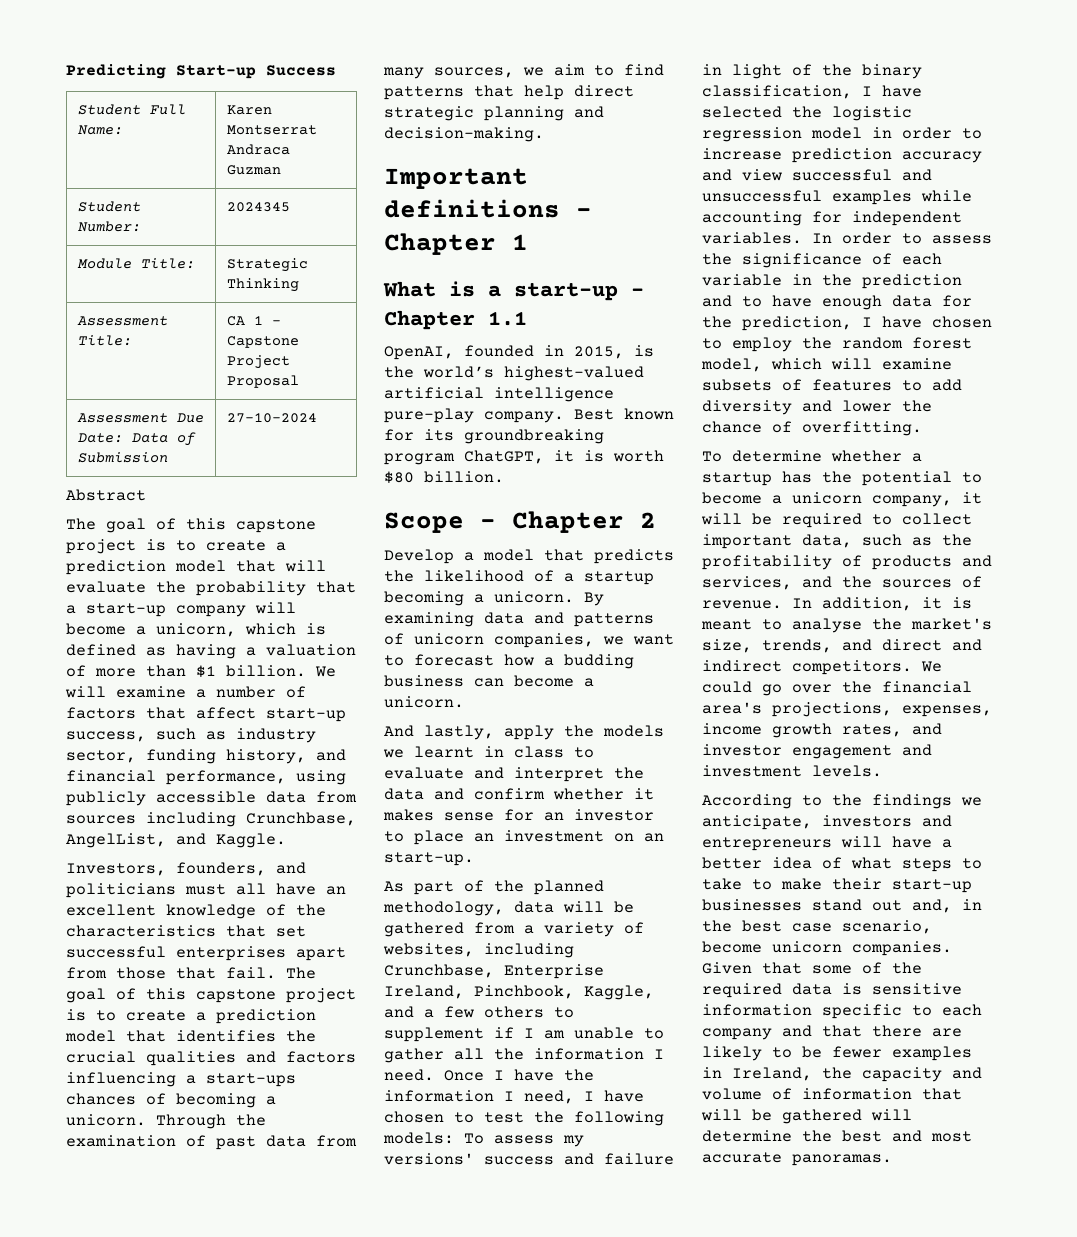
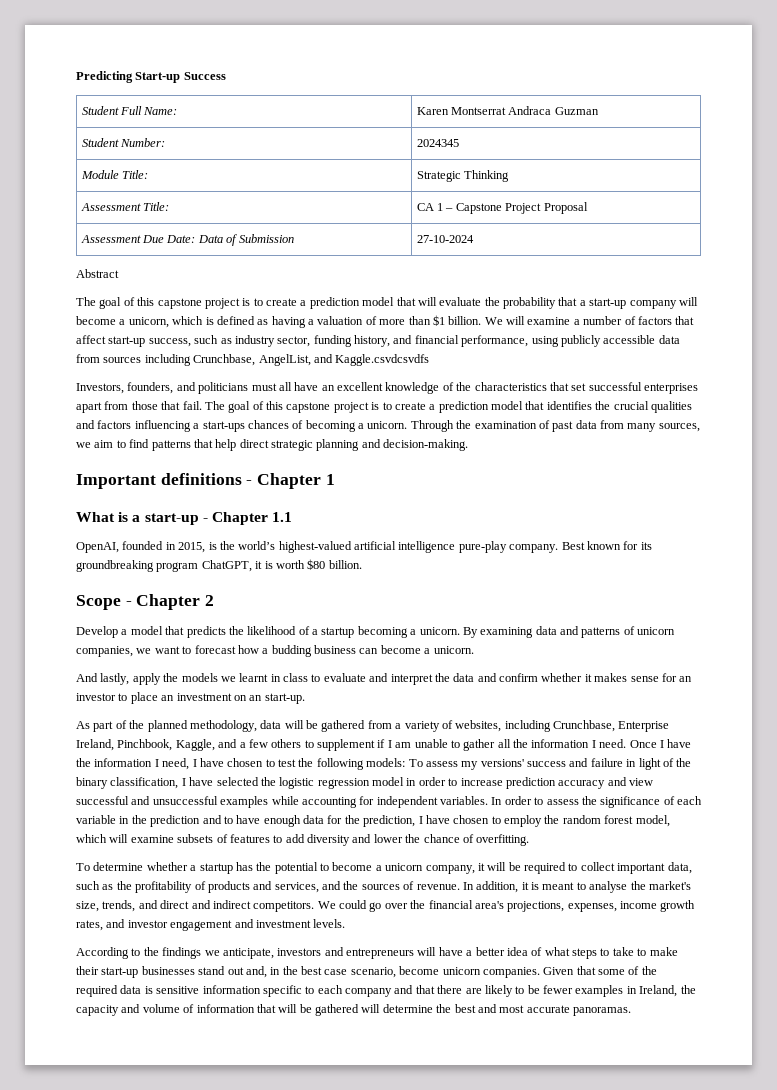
[216,833,286,848] Kaggle. -> [335,354,430,366] Kaggle.csvdcsvdfs

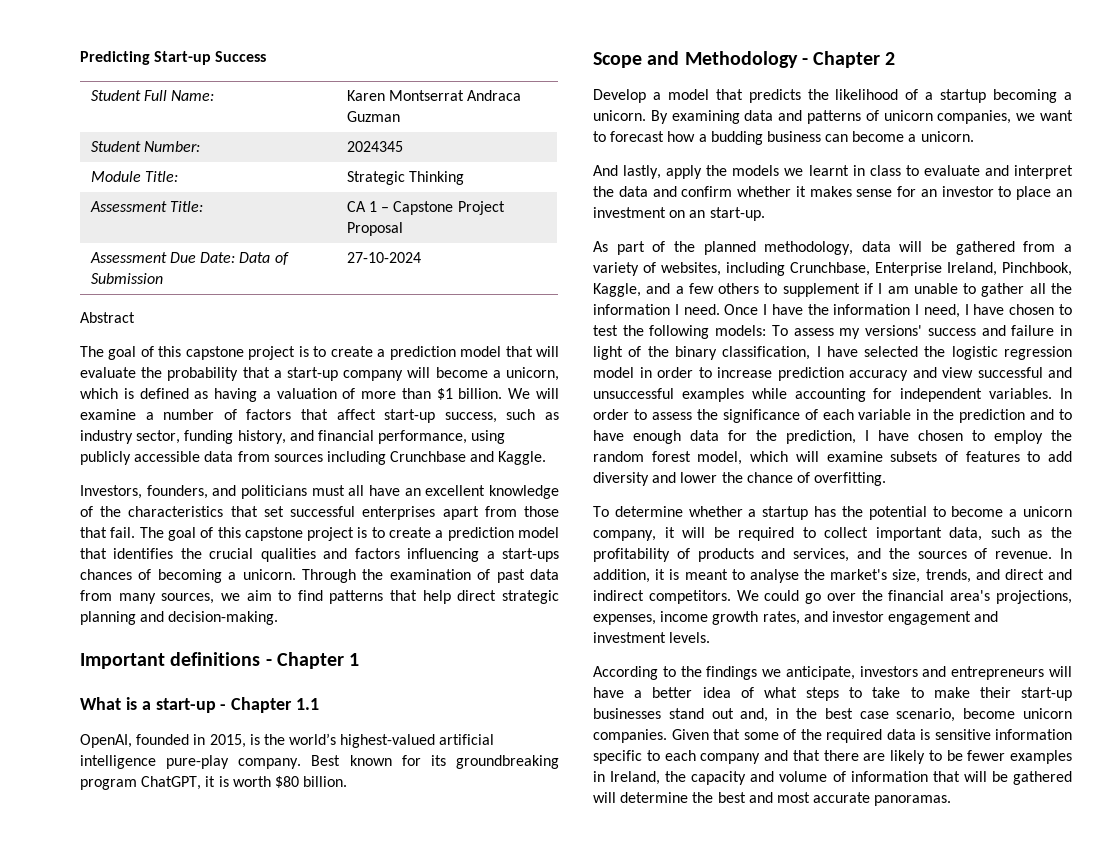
[193,354,430,366] Crunchbase, AngelList, and Kaggle.csvdcsvdfs -> [390,451,547,465] Crunchbase and Kaggle.
(121, 602) none -> [647,51,798,68] and Methodology

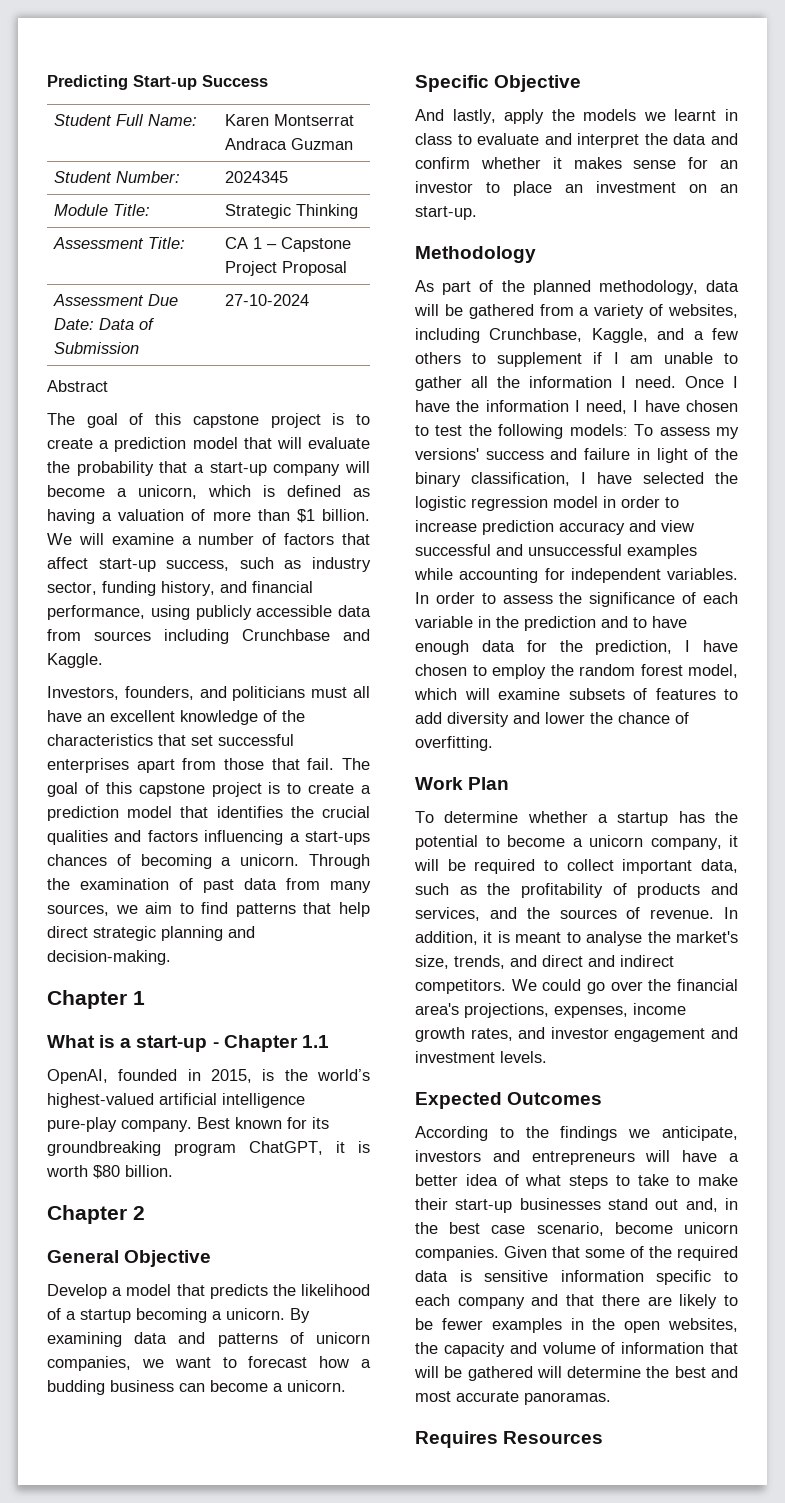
[80,652,272,669] Important definitions - -> (171, 957) none
[593,51,808,68] Scope and Methodology - -> (173, 1171) none
(896, 58) none -> [47,1250,212,1267] // General Objective
(974, 136) none -> [415,75,582,92] // Specific Objective
(765, 214) none -> [415,246,536,263] // Methodology
[875,262,1072,276] Enterprise Ireland, Pinchbook, -> (583, 335) none
(887, 479) none -> [415,777,510,790] // Work Plan
(711, 637) none -> [415,1092,603,1109] // Expected Outcomes
[610,771,661,785] Ireland, -> [592,1318,738,1333] the open websites,
(952, 800) none -> [415,1431,604,1448] // Requires Resources

